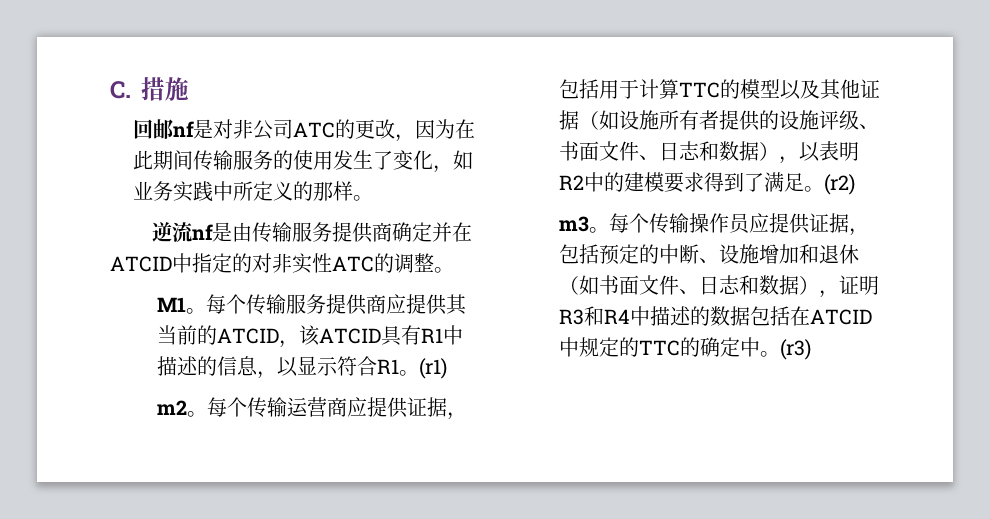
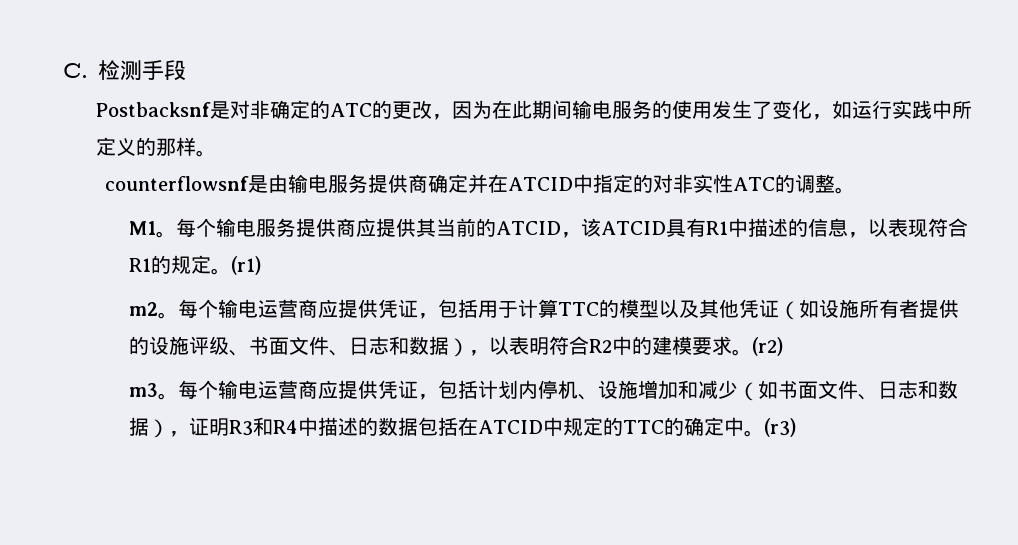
[141,77,189,101] [133,119,294,140] 措施 // 回邮nf是对非公司 -> [98,60,186,81] [96,100,331,119] 检测手段 // Postbacksnf是对非确定的
[193,150,234,170] 传输 -> [572,100,613,119] 输电
[133,181,174,201] 业务 -> [852,100,893,119] 运行
[151,222,292,242] 逆流nf是由传输 -> [105,174,329,193] counterflowsnf是由输电
[245,294,286,314] 传输 -> [216,218,257,237] 输电
[296,356,338,376] 显示 -> [888,218,929,238] 表现
(399, 366) none -> [151,255,212,274] 的规定
[246,397,447,418] 传输运营商应提供证据 -> [218,299,419,318] 输电运营商应提供凭证
[859,79,880,98] [558,110,579,130] 证据 -> [739,299,780,318] 凭证
(859, 151) none -> [549,336,590,355] 符合
[703,172,804,192] 得到了满足 -> (733, 345) none
[648,213,869,236] [558,244,699,265] 传输操作员应提供证据，包括预定的中断 -> [218,380,579,400] 输电运营商应提供凭证，包括计划内停机
[818,244,859,264] 退休 -> [698,380,739,399] 减少

